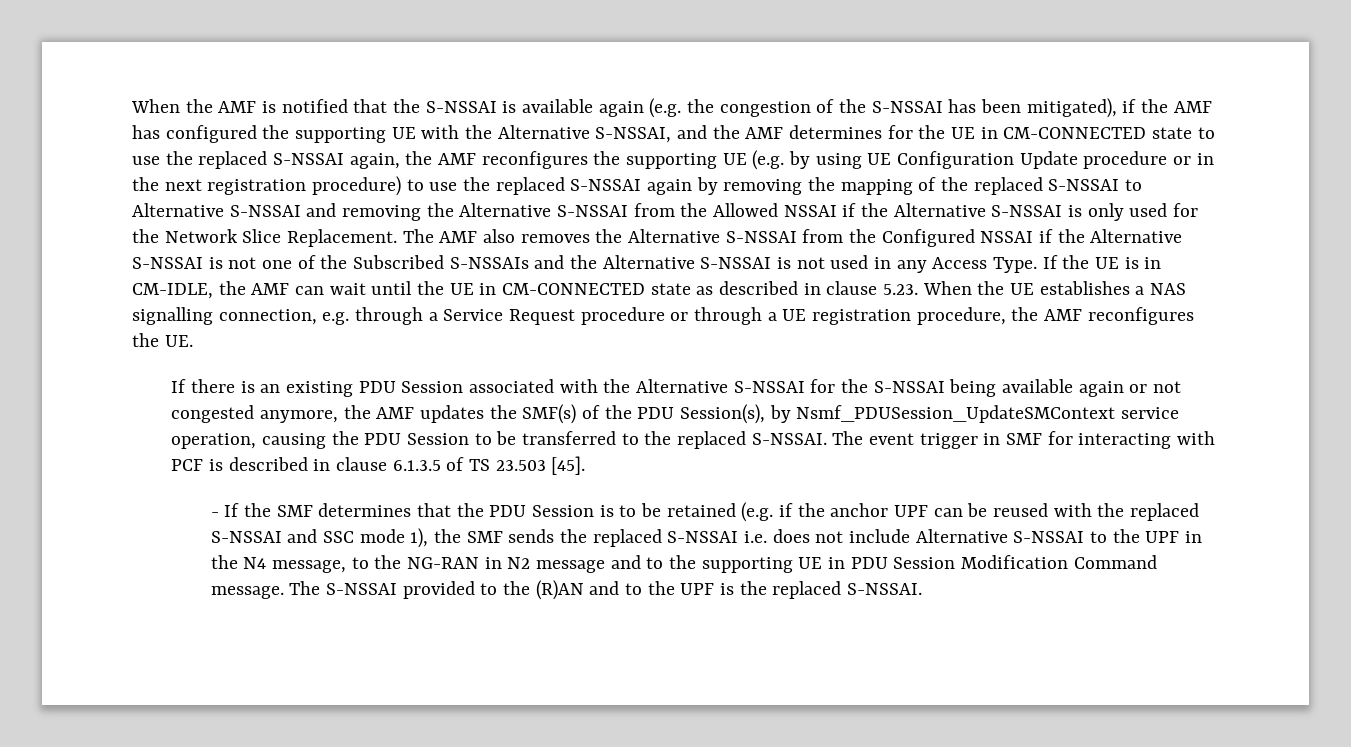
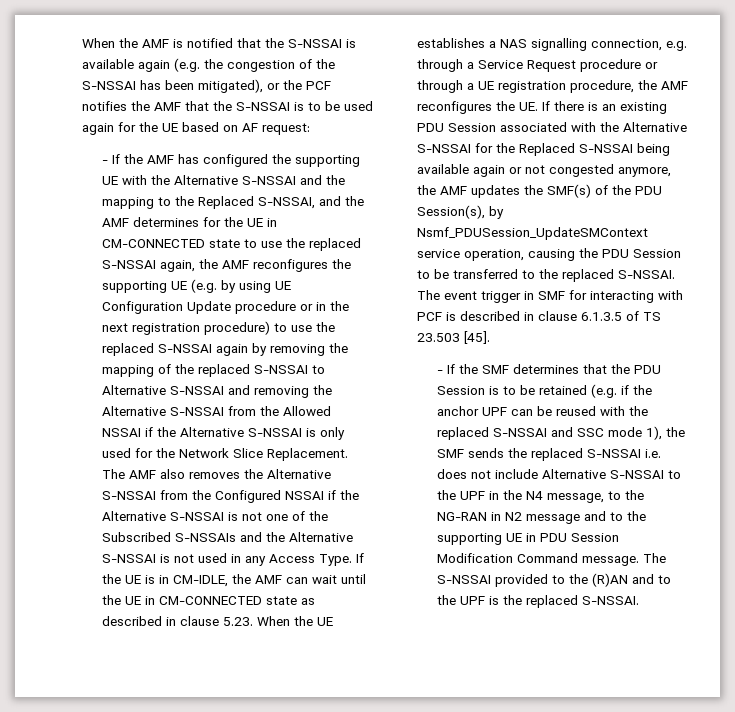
[1122,99,1137,113] if -> [267,80,331,90] [82,101,373,111] [82,122,310,135] [101,154,120,164] or the PCF notifies the AMF that the S-NSSAI is to be used again for the UE based on AF request: // - If
(590, 132) none -> [241,175,345,185] [101,196,254,209] S-NSSAI and the mapping to the Replaced
(193, 341) // -> (538, 106) none
(868, 386) none -> [518,143,575,156] Replaced

